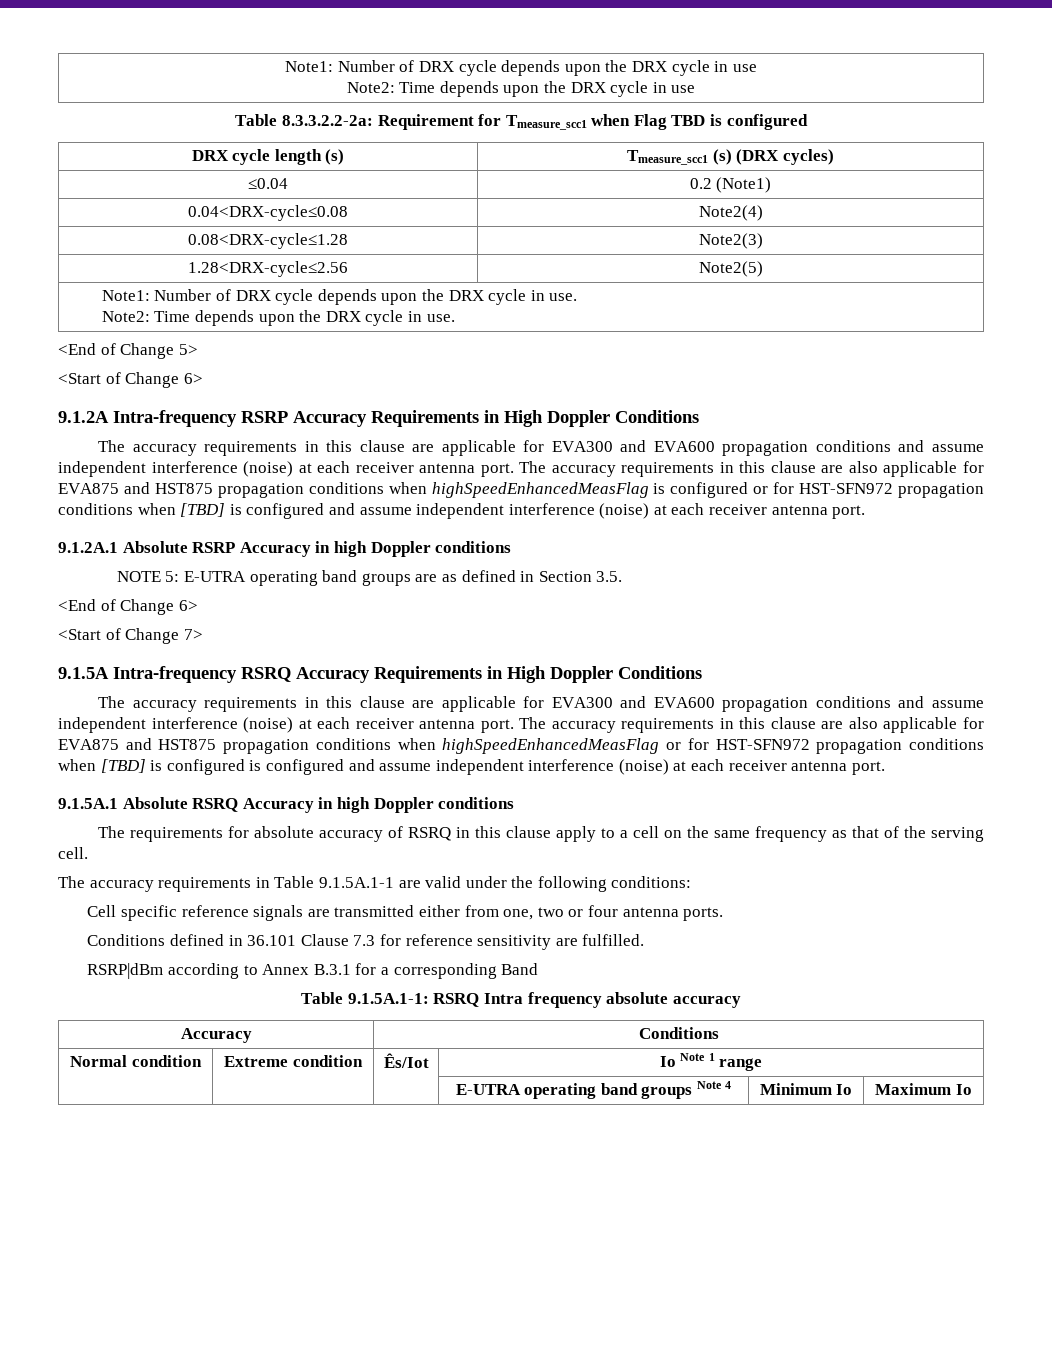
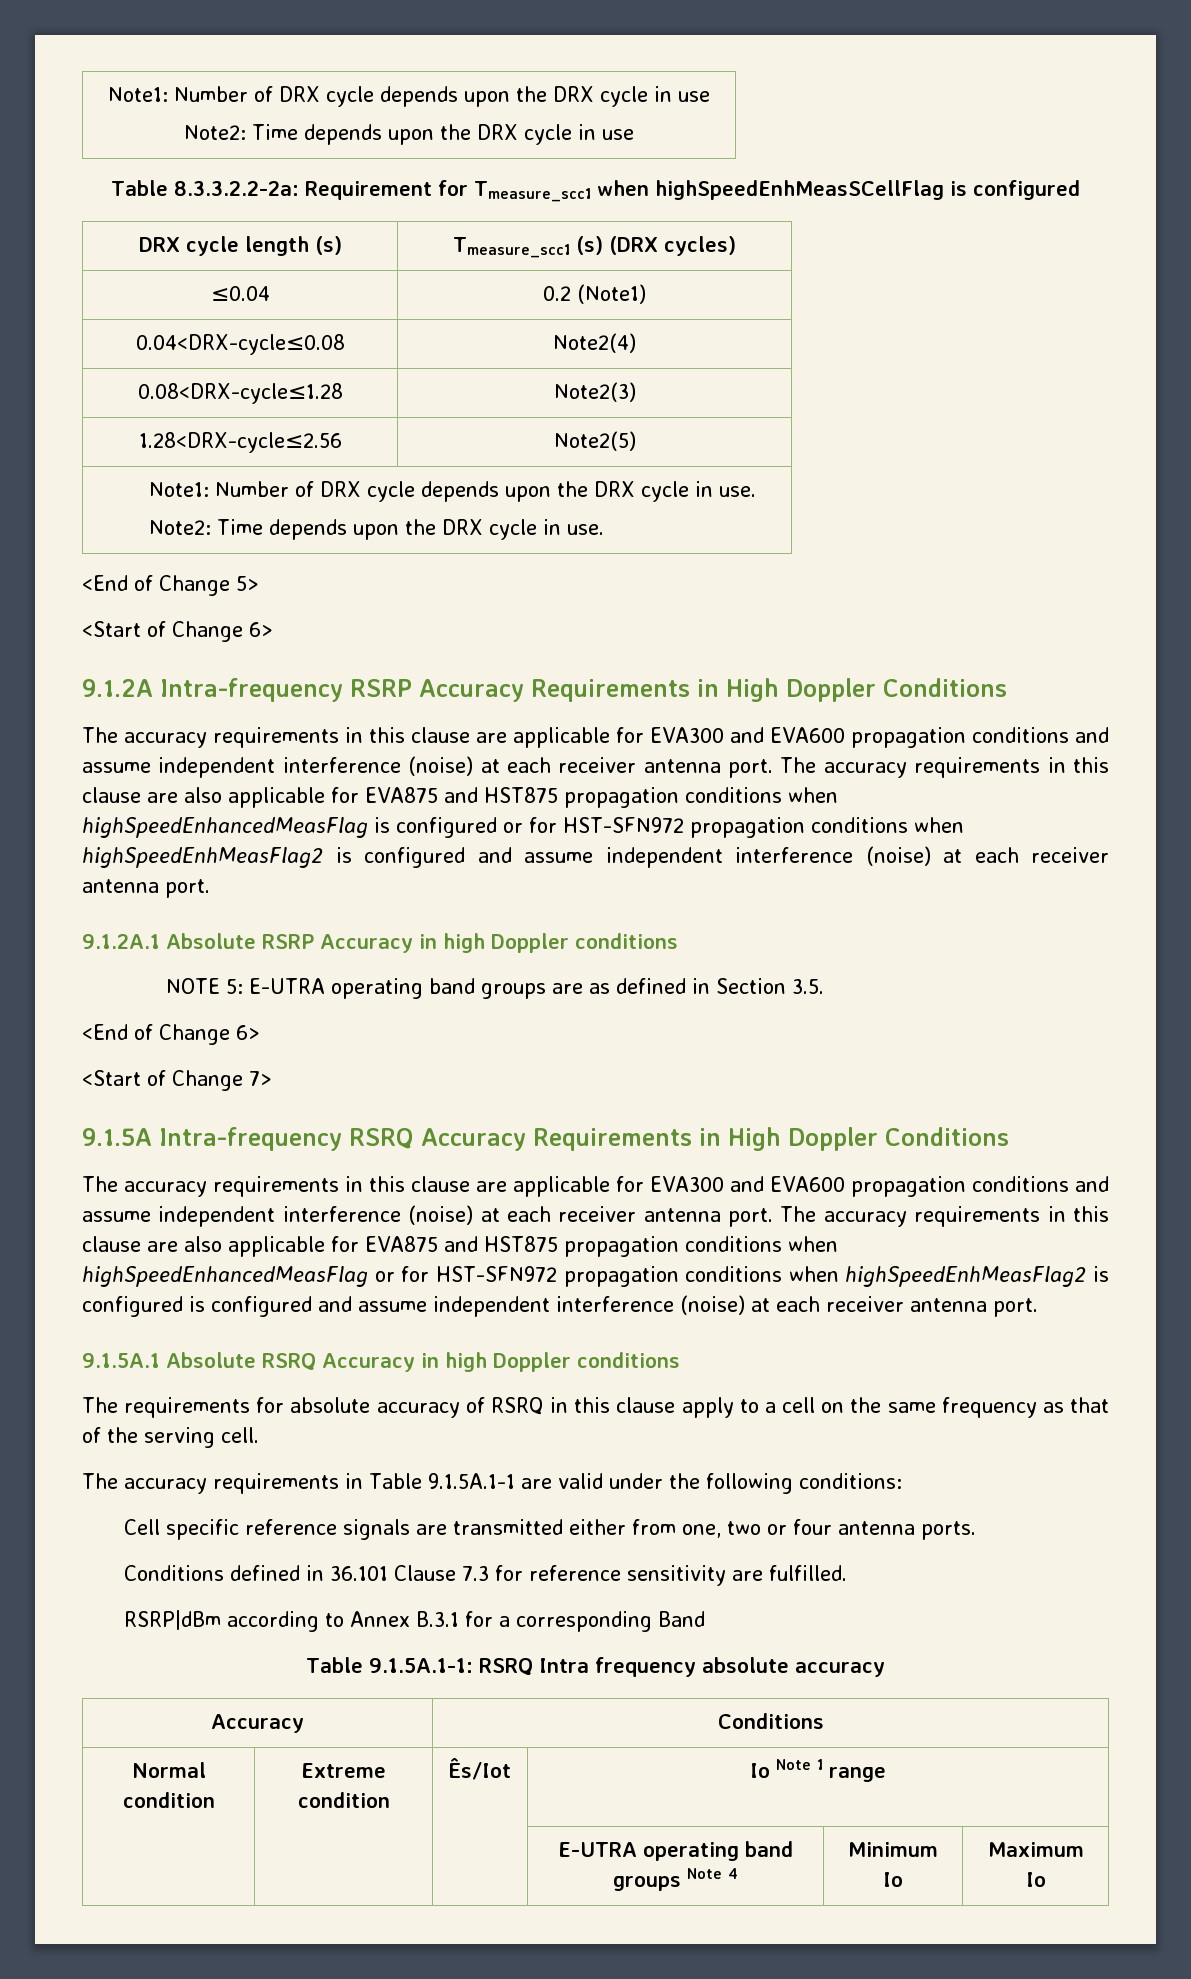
[633,114,706,130] Flag TBD -> [654,180,944,200] highSpeedEnhMeasSCellFlag
[180,503,226,517] [TBD] -> [82,847,323,868] highSpeedEnhMeasFlag2
[100,759,146,773] [TBD] -> [845,1266,1087,1287] highSpeedEnhMeasFlag2

